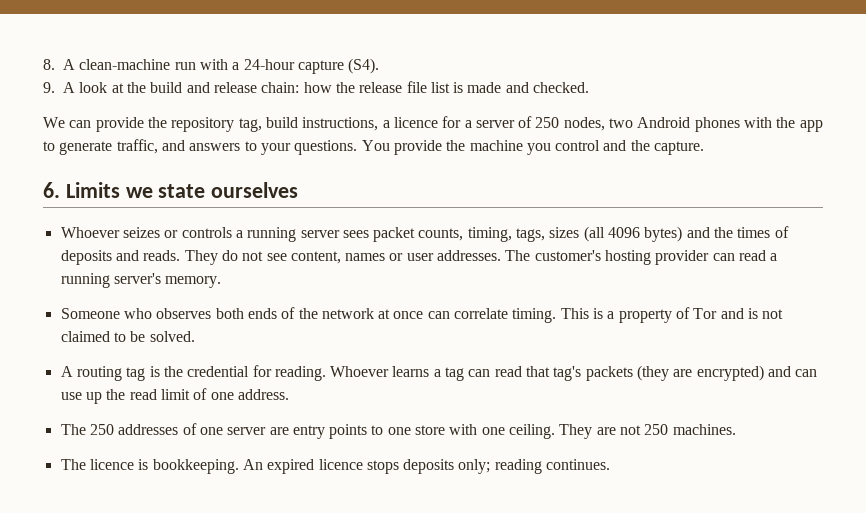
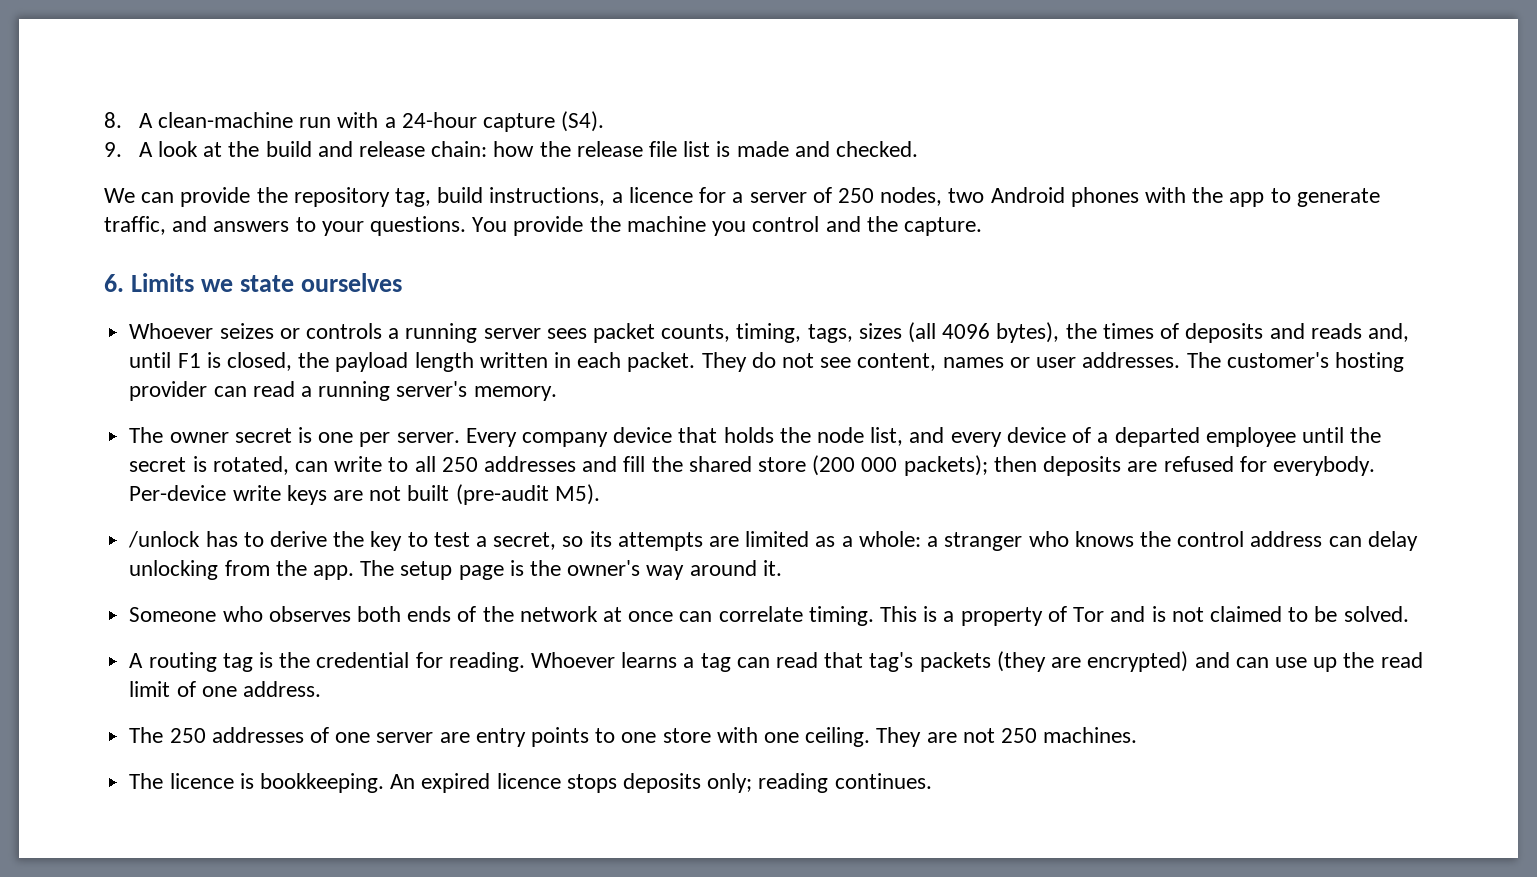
[644,226,710,242] bytes) and -> [996,322,1060,343] bytes),
[143,250,181,261] reads. -> [1310,323,1409,342] [129,352,696,372] reads and, until F1 is closed, the payload length written in each packet.
(222, 282) none -> [129,427,1382,447] [129,455,1375,476] [129,484,600,505] [128,531,1418,551] [129,560,782,580] // The owner secret is one per server. Every company device that holds the node list, and every device of a departed employee until the secret is rotated, can write to all 250 addresses and fill the shared store (200 000 packets); then deposits are refused for everybody. Per-device write keys are not built (pre-audit M5). // /unlock has to derive the key to test a secret, so its attempts are limited as a whole: a stranger who knows the control address can delay unlocking from the app. The setup page is the owner's way around it.

